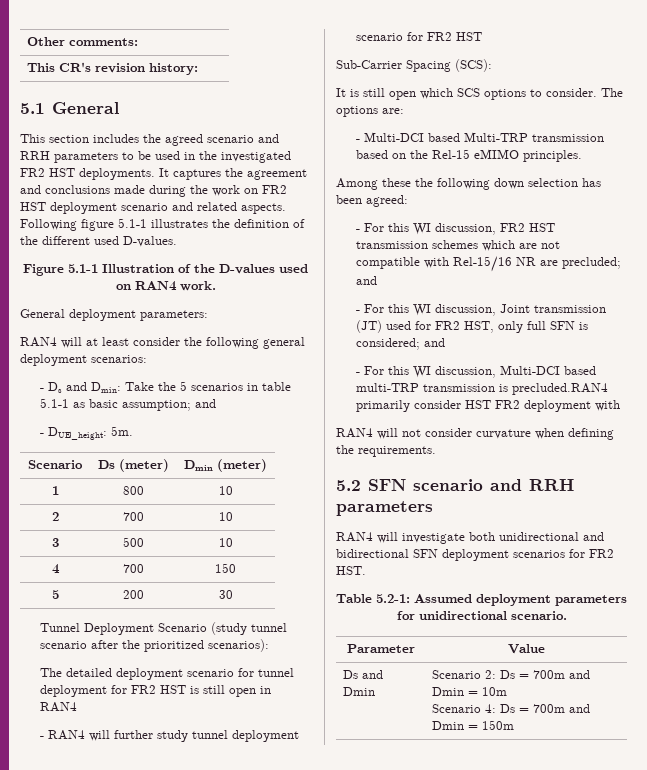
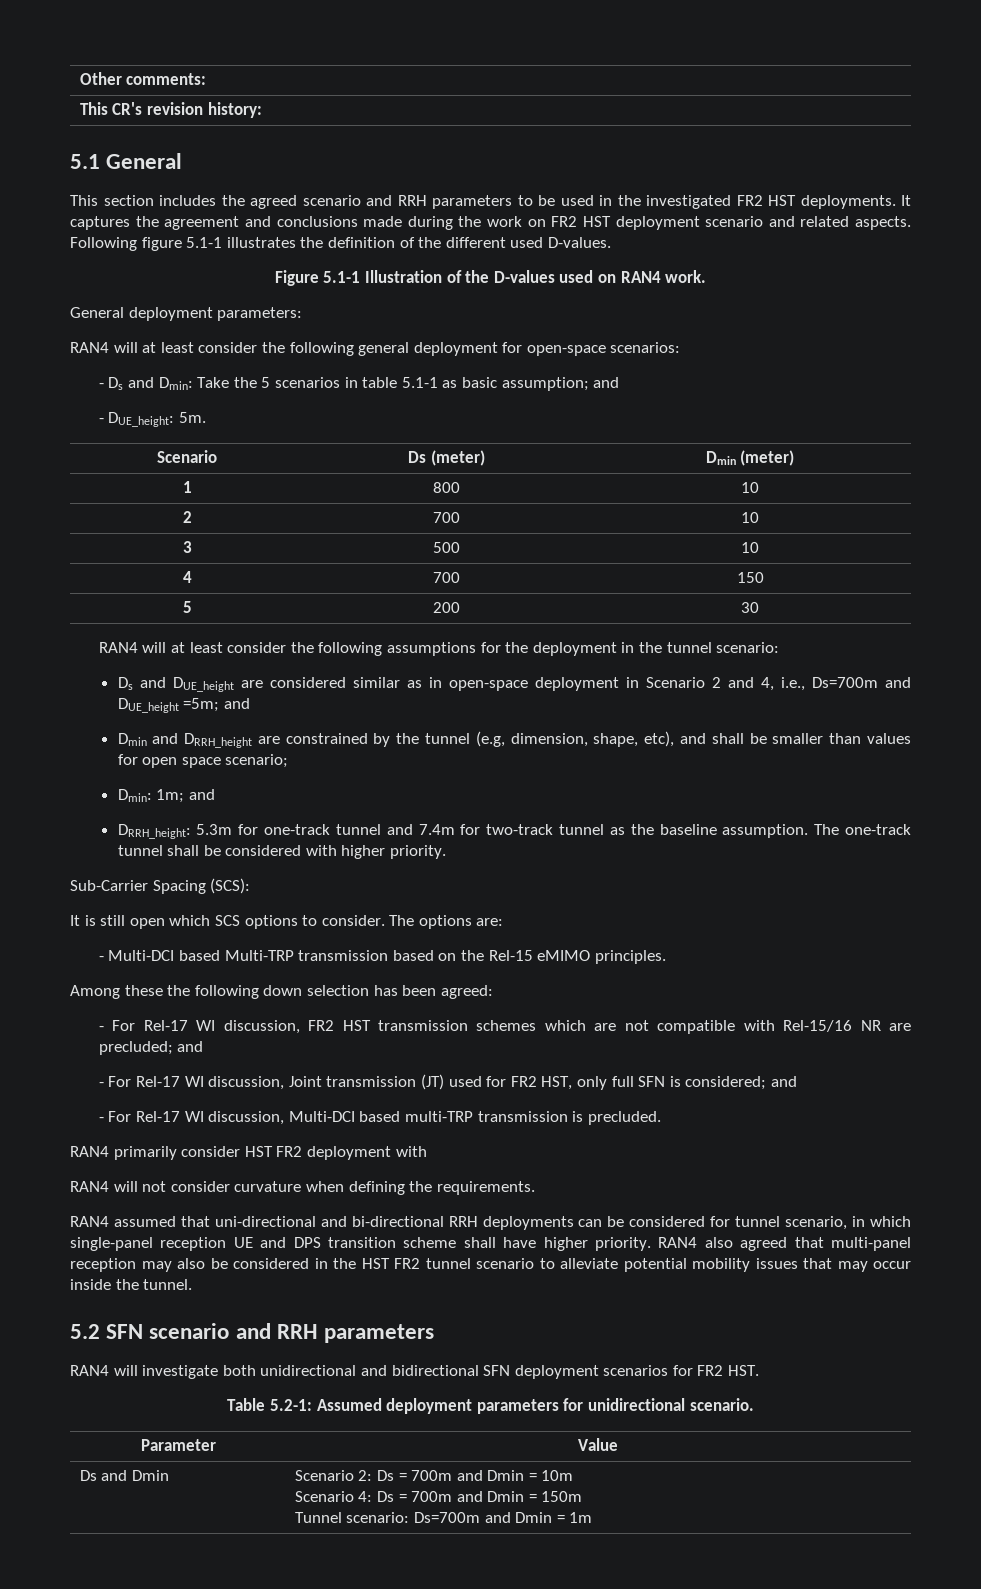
(87, 360) none -> [502,342,606,356] for open-space
[40,622,288,635] [40,639,270,652] [40,668,295,680] [40,685,272,697] [40,702,78,712] [40,730,300,742] [356,32,483,41] Tunnel Deployment Scenario (study tunnel scenario after the prioritized scenarios): // The detailed deployment scenario for tunnel deployment for FR2 HST is still open in RAN4 // - RAN4 will further study tunnel deployment scenario for FR2 HST -> [98,642,780,656] [117,677,911,692] [117,698,250,713] [117,731,912,748] [117,754,289,768] [117,789,215,803] [117,824,911,839] [117,845,447,859] RAN4 will at least consider the following assumptions for the deployment in the tunnel scenario: // Ds and DUE_height are considered similar as in open-space deployment in Scenario 2 and 4, i.e., Ds=700m and DUE_height =5m; and // Dmin and DRRH_height are constrained by the tunnel (e.g, dimension, shape, etc), and shall be smaller than values for open space scenario; // Dmin: 1m; and // DRRH_height: 5.3m for one-track tunnel and 7.4m for two-track tunnel as the baseline assumption. The one-track tunnel shall be considered with higher priority.
[388,223,410,232] this -> [143,1020,188,1031] Rel-17
[388,304,410,313] this -> [136,1076,181,1087] Rel-17
[388,366,410,375] this -> [136,1111,181,1122] Rel-17
[512,383,609,395] precluded.RAN4 -> [587,1111,661,1125] [70,1146,109,1157] precluded. // RAN4
(436, 451) none -> [70,1216,911,1230] [70,1237,911,1251] [70,1258,911,1272] [70,1279,193,1290] // RAN4 assumed that uni-directional and bi-directional RRH deployments can be considered for tunnel scenario, in which single-panel reception UE and DPS transition scheme shall have higher priority. RAN4 also agreed that multi-panel reception may also be considered in the HST FR2 tunnel scenario to alleviate potential mobility issues that may occur inside the tunnel.
(515, 725) none -> [294,1512,593,1523] // Tunnel scenario: Ds=700m and Dmin = 1m

